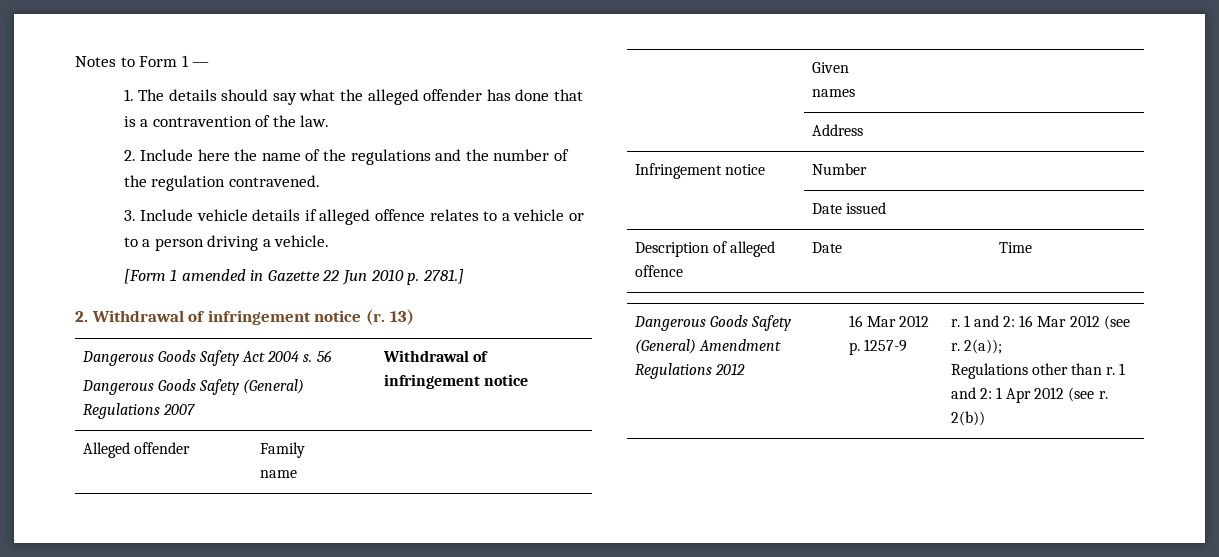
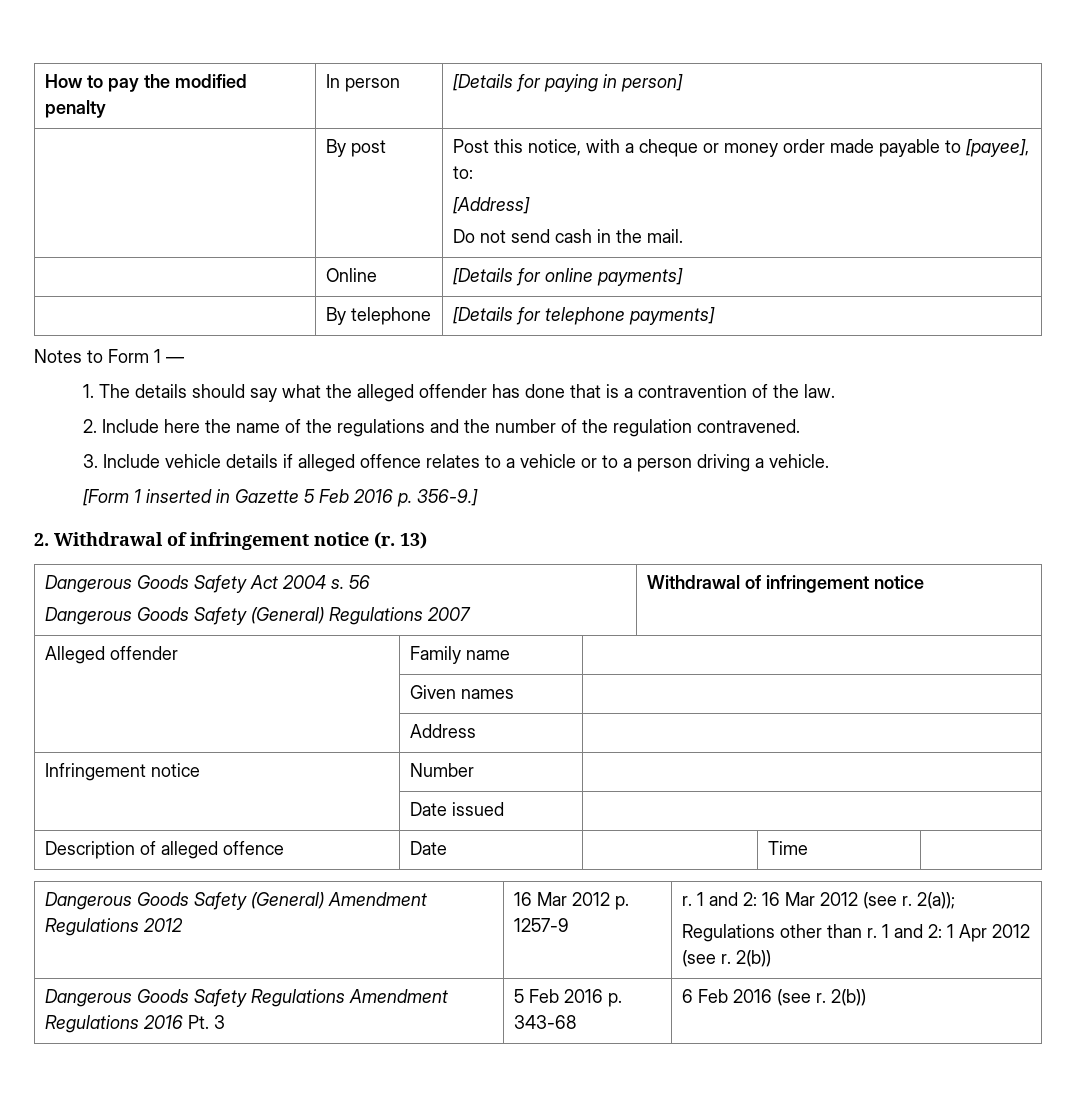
(75, 61) none -> [45,74,248,92] [45,100,107,118] [326,74,401,92] [453,74,684,92] [326,139,387,157] [453,139,1030,157] [453,166,474,179] [453,197,531,214] [453,229,684,243] [326,268,378,282] [453,268,684,286] [326,307,432,325] [453,307,716,325] How to pay the modified penalty | In person | [Details for paying in person] // | By post | Post this notice, with a cheque or money order made payable to [payee], to: // [Address] // Do not send cash in the mail. // | Online | [Details for online payments] // | By telephone | [Details for telephone payments] //
[181,269,246,281] amended -> [145,489,212,503] inserted
[322,269,464,285] 22 Jun 2010 p. 2781.] -> [303,489,478,507] 5 Feb 2016 p. 356-9.]
(985, 418) none -> [45,989,449,1007] [45,1015,226,1033] [514,989,623,1007] [514,1015,577,1029] [682,989,867,1006] // Dangerous Goods Safety Regulations Amendment Regulations 2016 Pt. 3 | 5 Feb 2016 p. 343-68 | 6 Feb 2016 (see r. 2(b))

